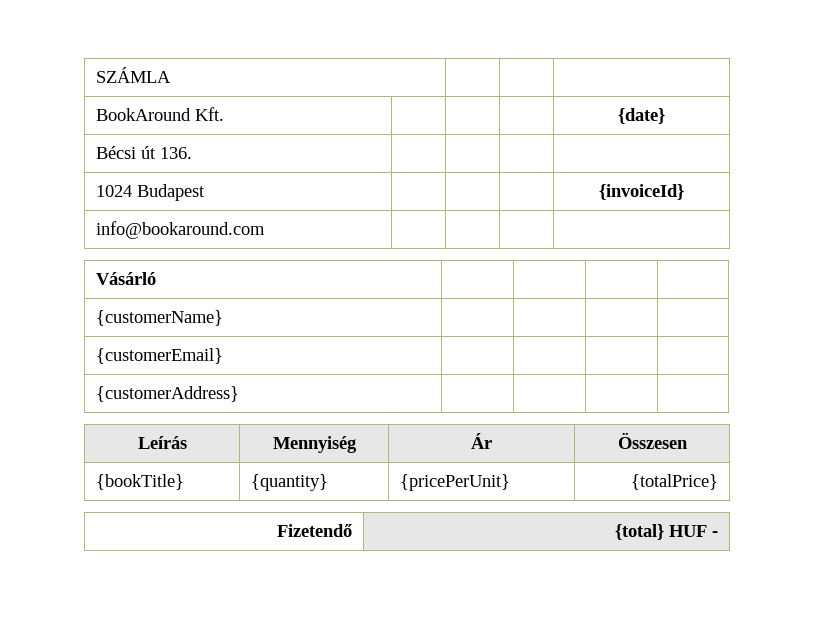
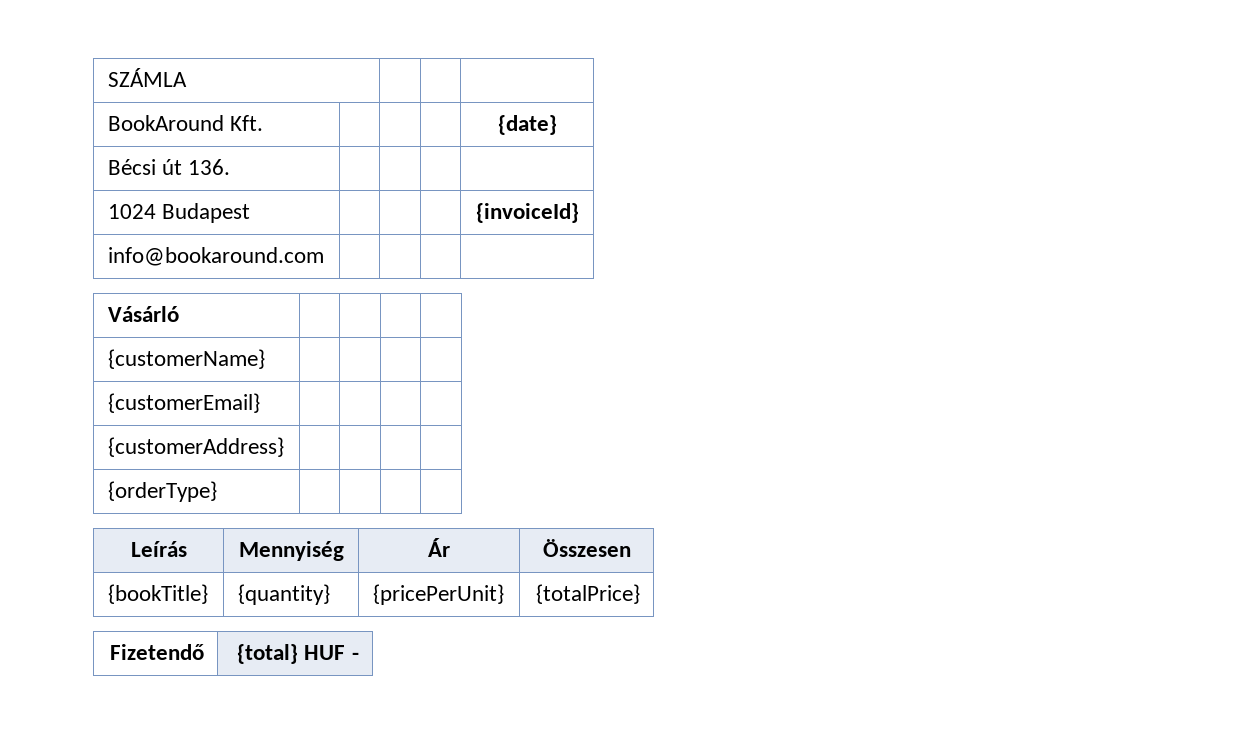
(240, 394) none -> [107,481,217,502] // {orderType} | | | |

